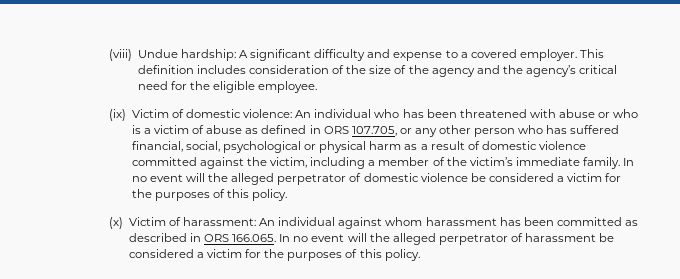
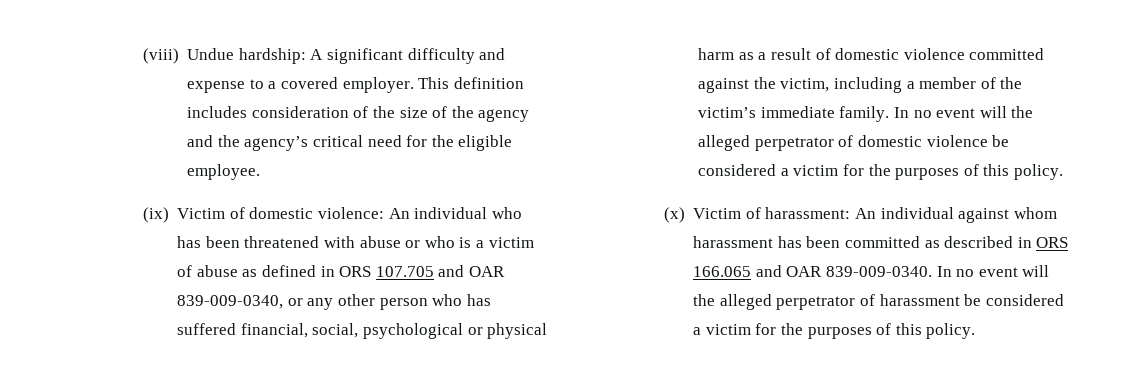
[351,126,397,136] 107.705, -> [375,265,505,277] [177,295,284,309] 107.705 and OAR 839-009-0340,
[232,234,277,242] 166.065. -> [693,265,933,277] 166.065 and OAR 839-009-0340.

